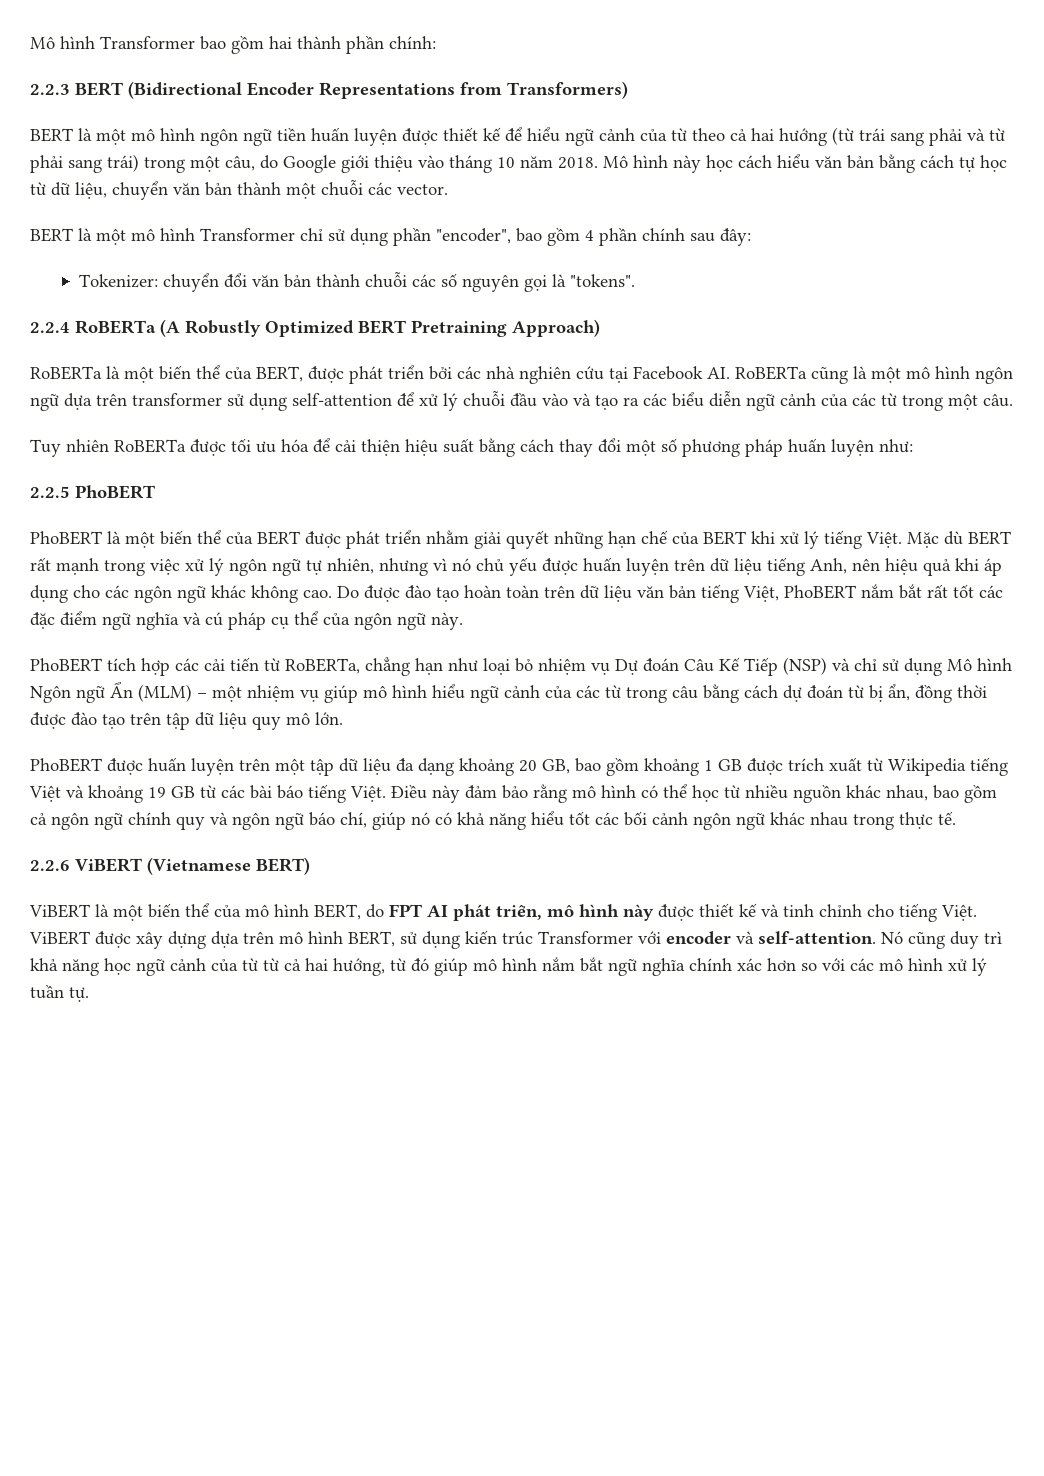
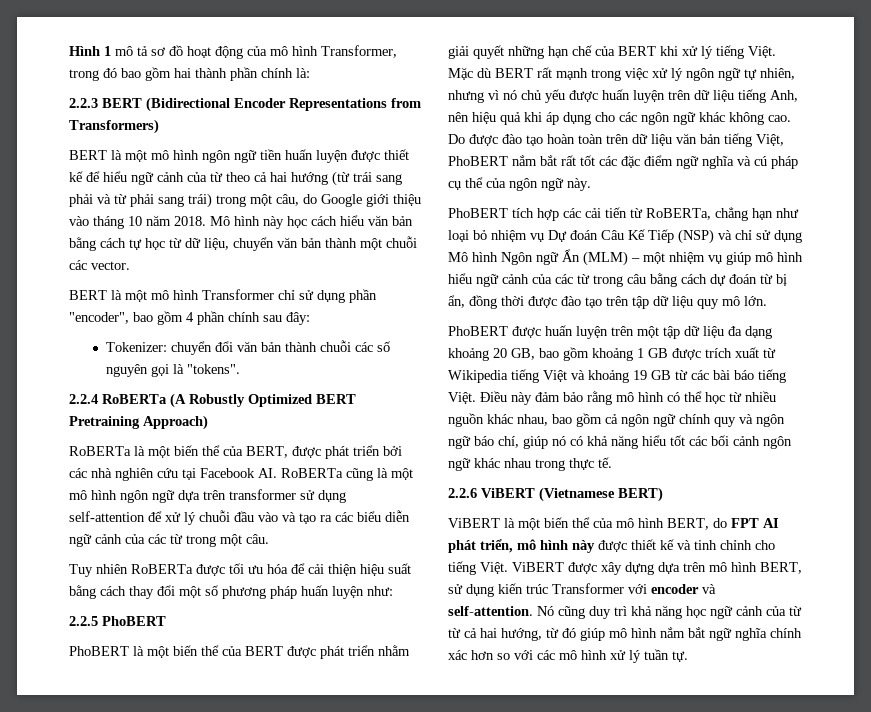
[30,36,195,49] Mô hình Transformer -> [69,45,397,59] [69,68,117,81] Hình 1 mô tả sơ đồ hoạt động của mô hình Transformer, trong đó
[389,36,436,49] chính: -> [261,68,310,78] chính là:

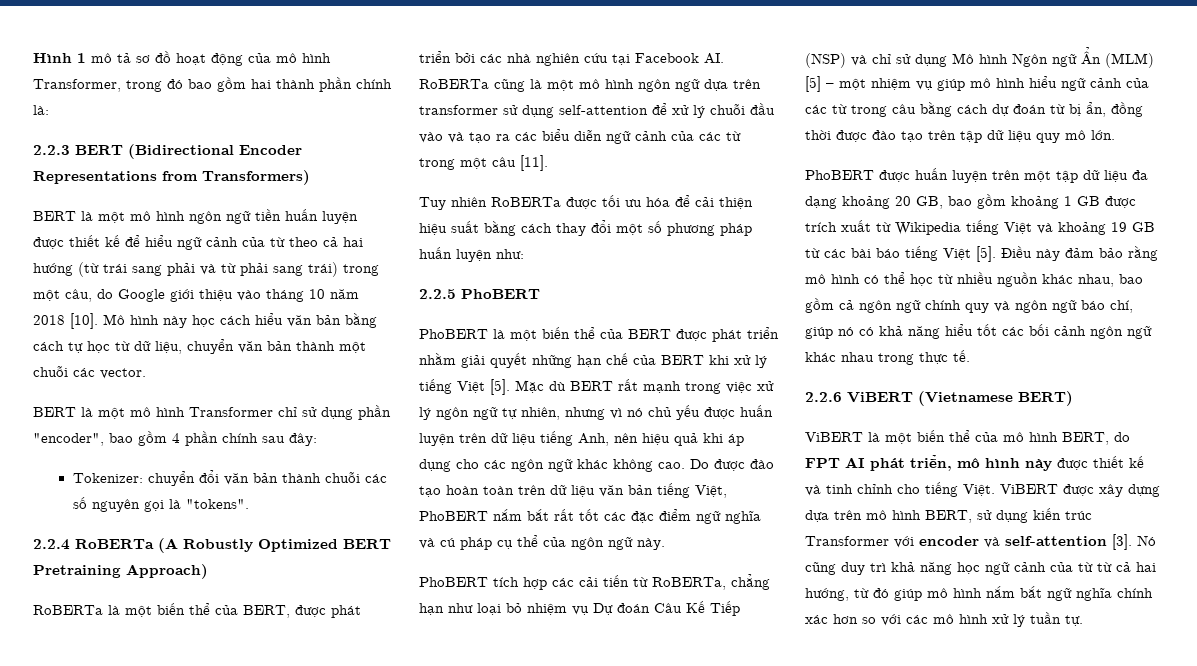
[174,216,206,226] 2018. -> [33,313,98,329] 2018 [10].
[246,534,269,544] câu. -> [492,155,548,171] câu [11].
[748,46,776,58] Việt. -> [457,379,510,395] Việt [5].
(628, 258) none -> [805,76,821,92] [5]
[448,392,476,404] Việt. -> [943,246,996,262] Việt [5].
[448,606,533,616] self-attention. -> [1005,534,1132,550] self-attention [3].

